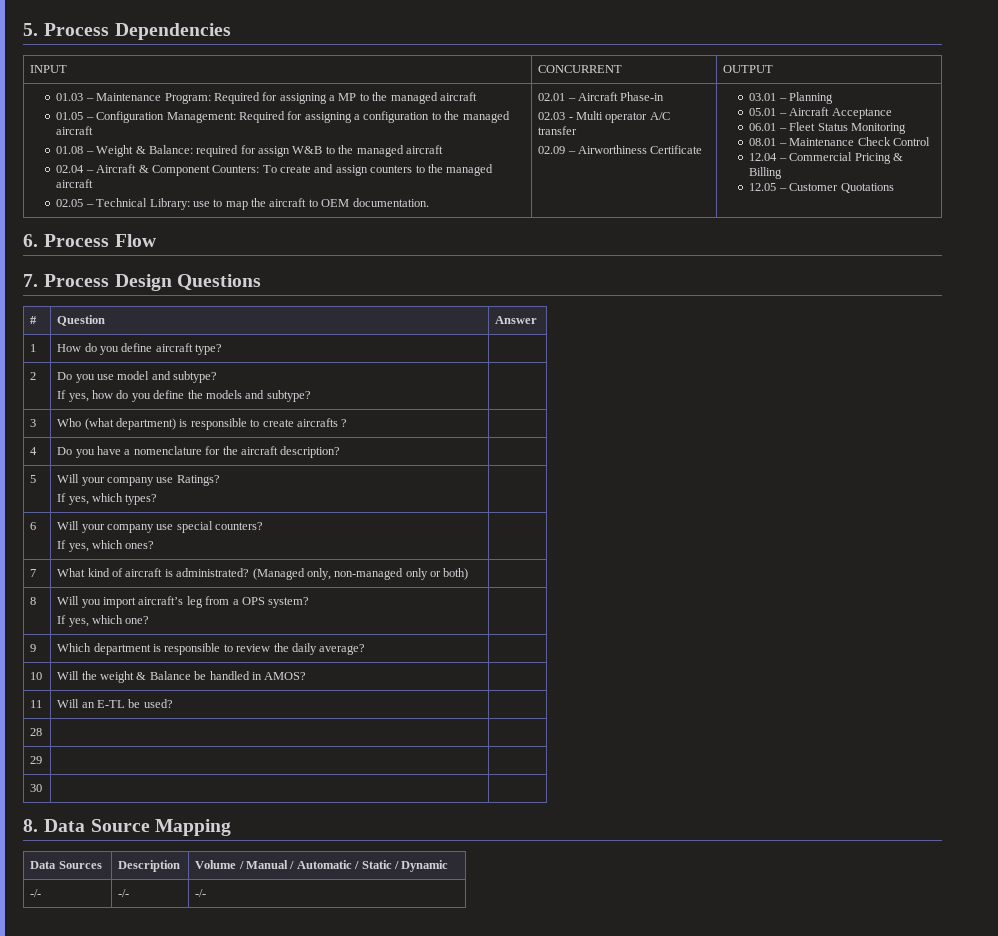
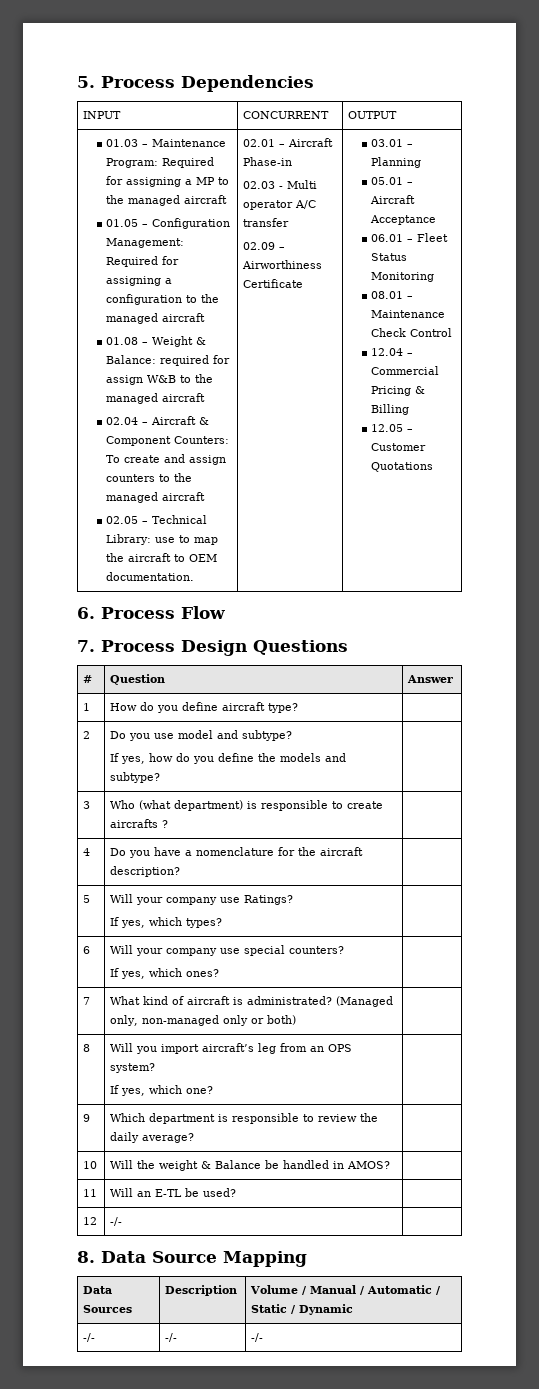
[232,599,239,605] a -> [310,1046,325,1052] an
[30,728,43,736] [30,756,43,764] [30,784,43,792] 28 | | // 29 | | // 30 | -> [83,1217,98,1225] [110,1217,123,1226] 12 | -/-

